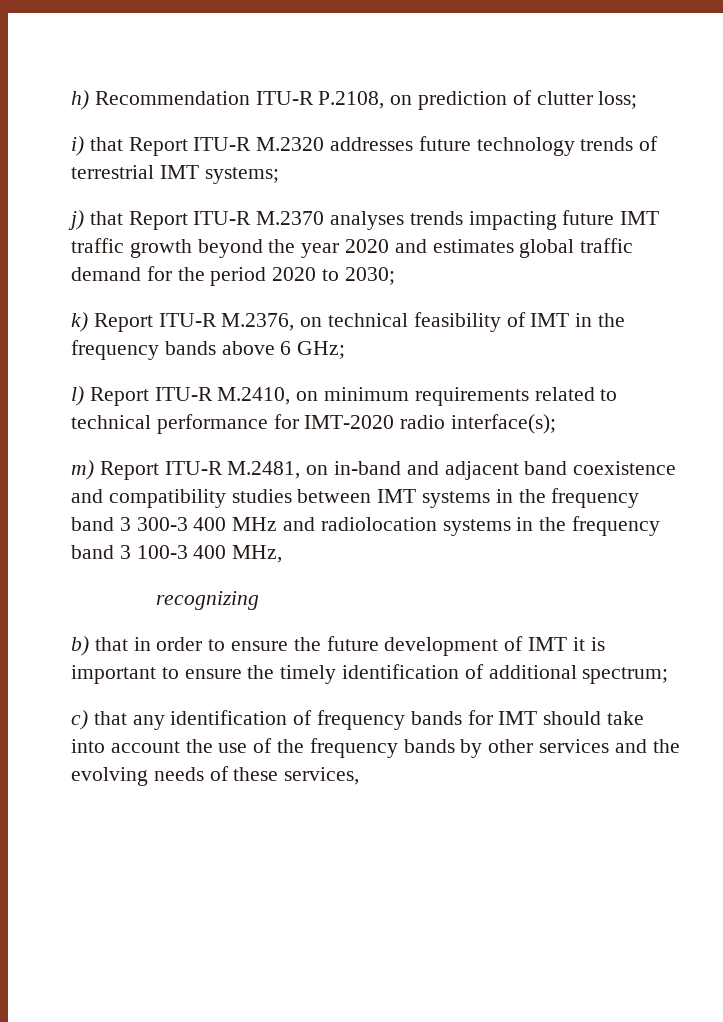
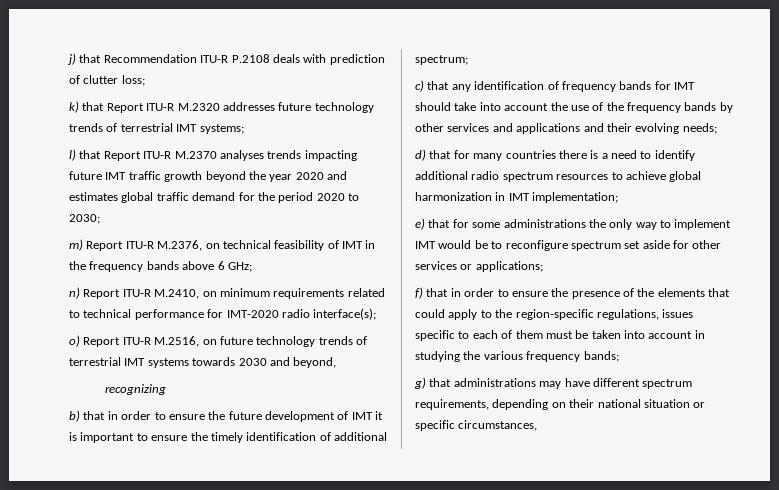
[71,90,413,110] h) Recommendation ITU-R P.2108, on -> [68,53,327,65] j) that Recommendation ITU-R P.2108 deals with
[71,136,84,156] i) -> [69,101,79,113] k)
[68,210,84,230] j) -> [69,149,76,161] l)
[71,312,88,332] k) -> [69,239,83,251] m)
[71,386,84,406] l) -> [69,287,80,299] n)
[71,460,677,480] [71,488,640,508] [71,516,661,536] [71,545,283,563] m) Report ITU-R M.2481, on in-band and adjacent band coexistence and compatibility studies between IMT systems in the frequency band 3 300-3 400 MHz and radiolocation systems in the frequency band 3 100-3 400 MHz, -> [69,335,367,347] [69,357,337,368] o) Report ITU-R M.2516, on future technology trends of terrestrial IMT systems towards 2030 and beyond,
[652,739,680,753] [71,766,360,786] the evolving needs of these services, -> [516,123,717,134] [415,149,695,161] [415,171,702,182] [415,192,619,203] [415,218,732,230] [415,240,722,251] [415,261,543,272] [415,287,731,299] [415,309,694,320] [415,330,705,341] [415,351,619,362] [414,377,693,389] [415,399,706,410] [415,420,538,431] applications and their evolving needs; // d) that for many countries there is a need to identify additional radio spectrum resources to achieve global harmonization in IMT implementation; // e) that for some administrations the only way to implement IMT would be to reconfigure spectrum set aside for other services or applications; // f) that in order to ensure the presence of the elements that could apply to the region-specific regulations, issues specific to each of them must be taken into account in studying the various frequency bands; // g) that administrations may have different spectrum requirements, depending on their national situation or specific circumstances,

